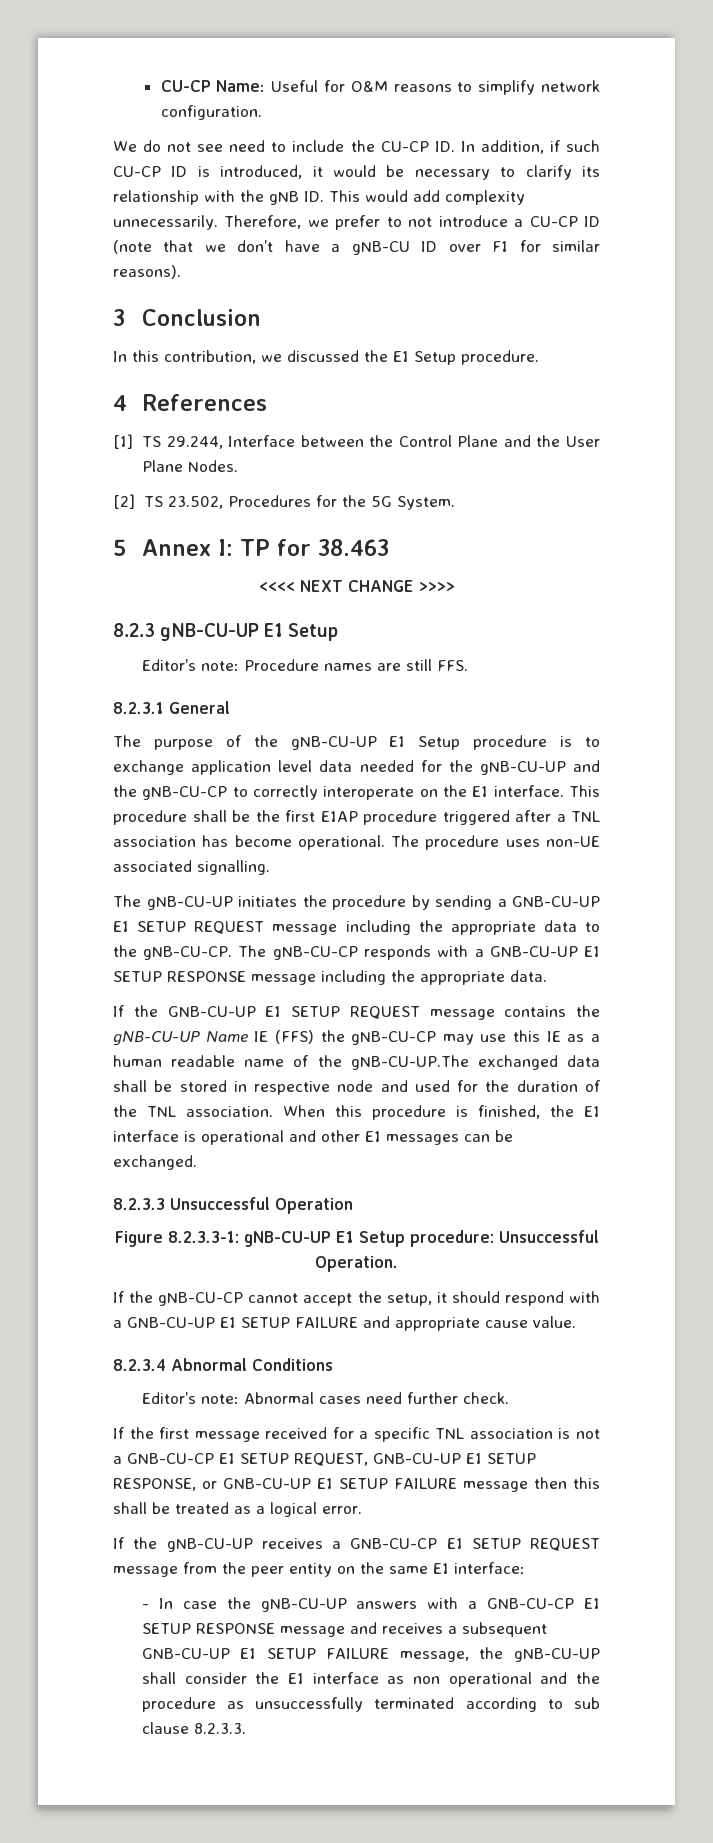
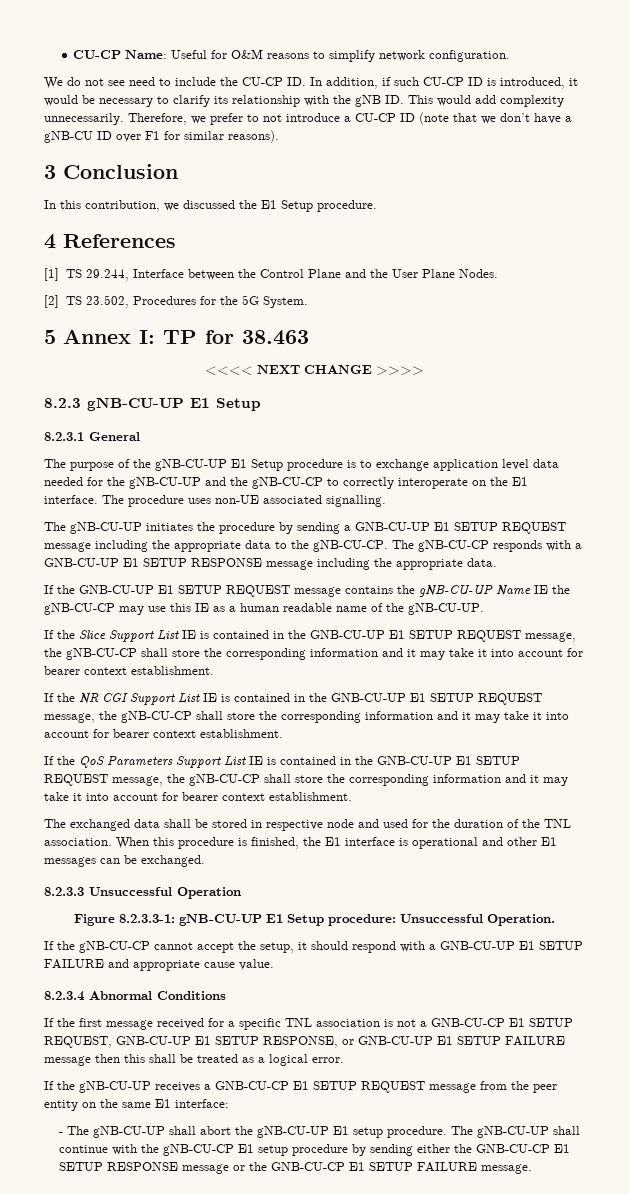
[141,659,468,671] // Editor’s note: Procedure names are still FFS. -> (261, 404) none
[569,785,600,797] [113,810,600,825] [113,835,385,850] This procedure shall be the first E1AP procedure triggered after a TNL association has become operational. -> (98, 499) none
[274,1030,314,1044] (FFS) -> (548, 589) none
[350,1055,469,1070] gNB-CU-UP.The -> [408,603,484,615] [44,630,576,642] [44,648,583,660] [44,666,214,675] [44,693,542,705] [44,711,569,723] [44,729,283,738] [44,756,520,768] [44,774,568,786] [44,792,352,801] [44,819,66,828] gNB-CU-UP. // If the Slice Support List IE is contained in the GNB-CU-UP E1 SETUP REQUEST message, the gNB-CU-CP shall store the corresponding information and it may take it into account for bearer context establishment. // If the NR CGI Support List IE is contained in the GNB-CU-UP E1 SETUP REQUEST message, the gNB-CU-CP shall store the corresponding information and it may take it into account for bearer context establishment. // If the QoS Parameters Support List IE is contained in the GNB-CU-UP E1 SETUP REQUEST message, the gNB-CU-CP shall store the corresponding information and it may take it into account for bearer context establishment. // The
[141,1392,509,1404] // Editor’s note: Abnormal cases need further check. -> (226, 995) none
[158,1597,478,1612] In case the gNB-CU-UP answers with a -> [67,1126,581,1138] [59,1144,473,1156] The gNB-CU-UP shall abort the gNB-CU-UP E1 setup procedure. The gNB-CU-UP shall continue with the gNB-CU-CP E1 setup procedure by sending either the
[349,1622,547,1637] [141,1647,600,1662] [141,1672,600,1687] [141,1697,600,1712] [141,1722,246,1734] and receives a subsequent GNB-CU-UP E1 SETUP FAILURE message, the gNB-CU-UP shall consider the E1 interface as non operational and the procedure as unsuccessfully terminated according to sub clause 8.2.3.3. -> [233,1162,533,1174] or the GNB-CU-CP E1 SETUP FAILURE message.

